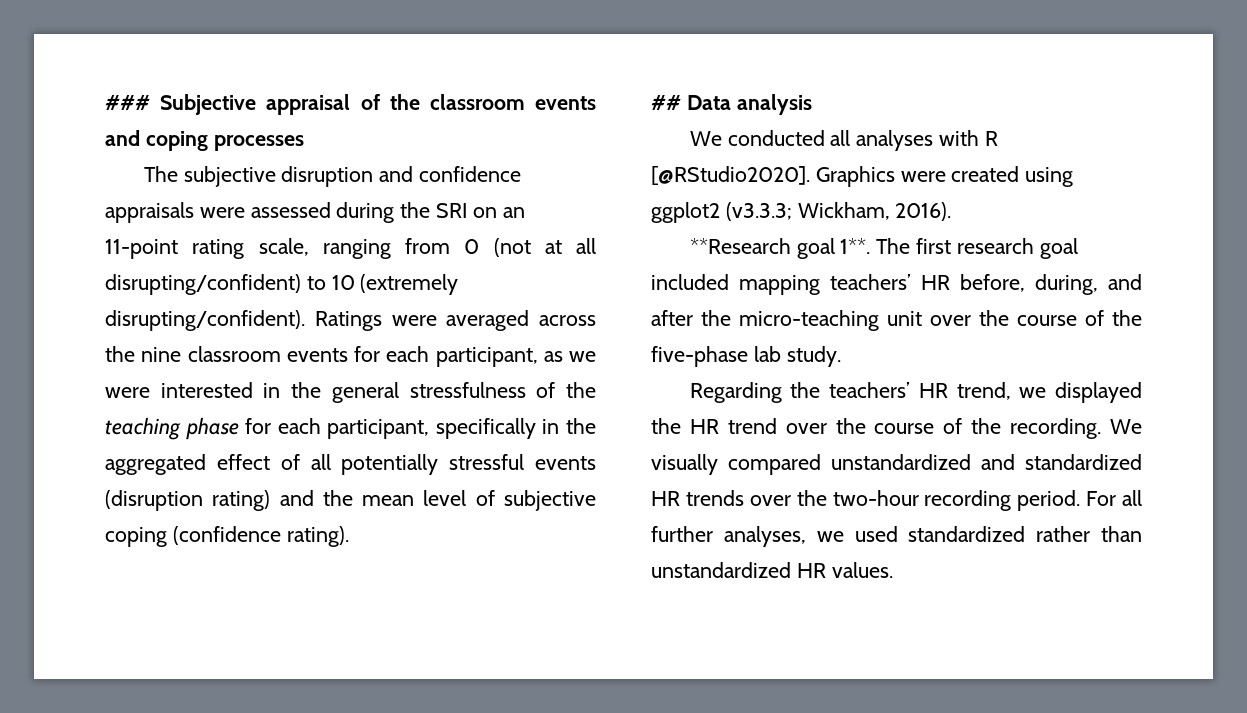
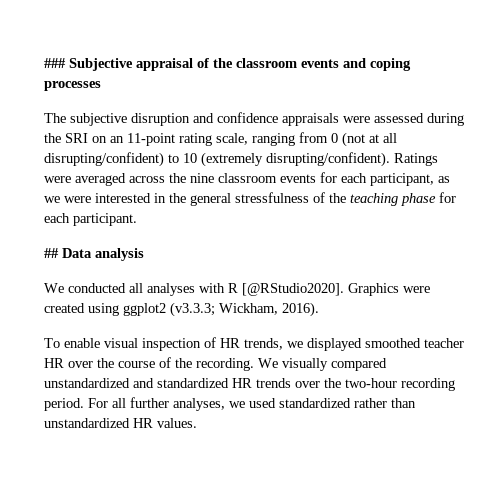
[327,418,596,439] [105,454,596,475] [105,490,596,511] [105,526,349,547] participant, specifically in the aggregated effect of all potentially stressful events (disruption rating) and the mean level of subjective coping (confidence rating). -> [73,213,137,226] participant.
[689,238,1078,259] [651,274,1142,295] [651,310,1142,331] [651,346,841,367] [689,382,1142,403] [651,418,777,434] **Research goal 1**. The first research goal included mapping teachers’ HR before, during, and after the micro-teaching unit over the course of the five-phase lab study. // Regarding the teachers’ HR trend, we displayed the HR trend -> [44,337,464,351] [44,358,64,368] To enable visual inspection of HR trends, we displayed smoothed teacher HR

